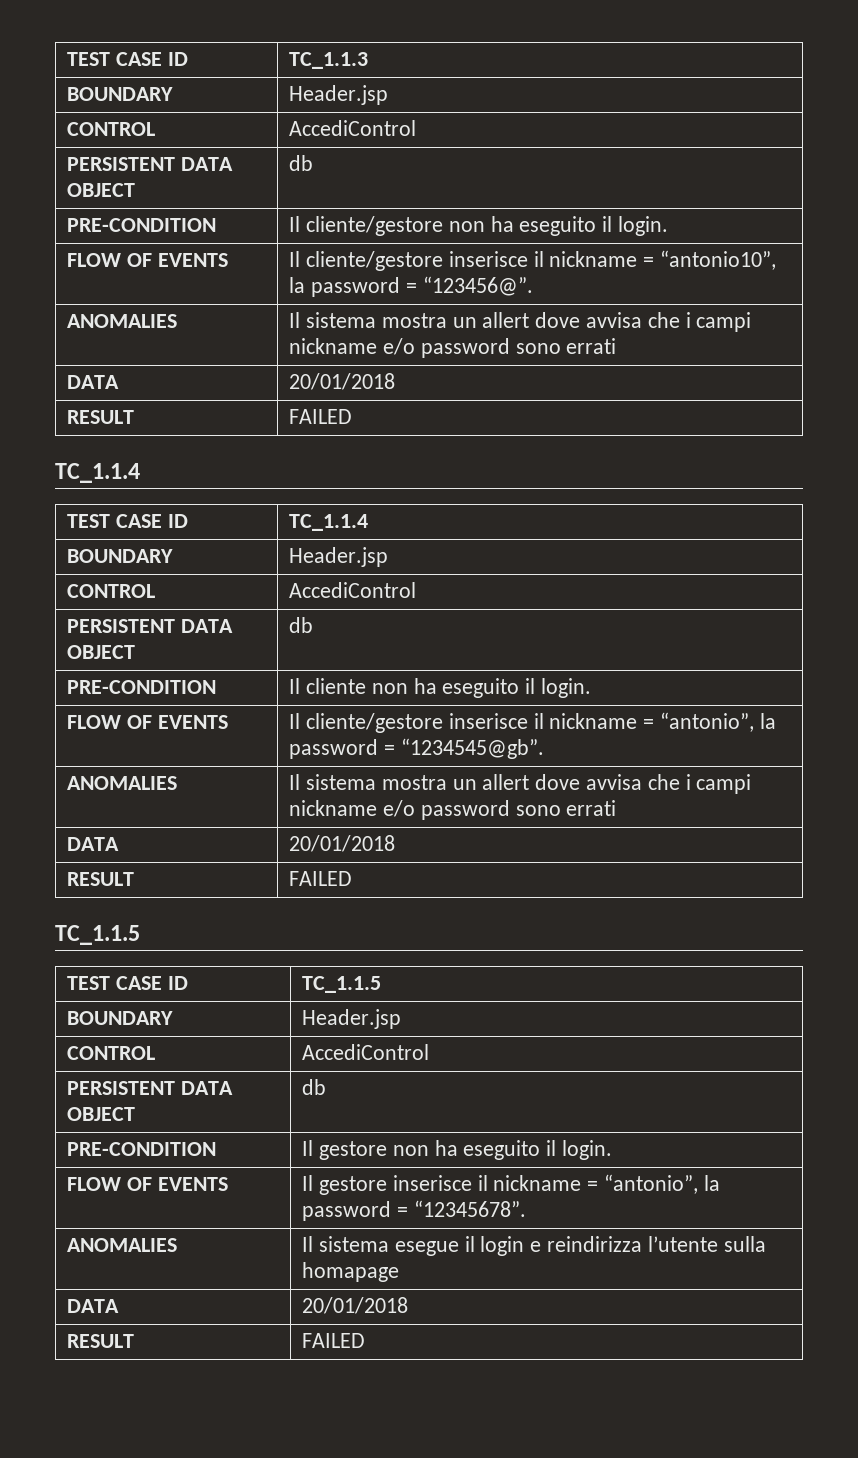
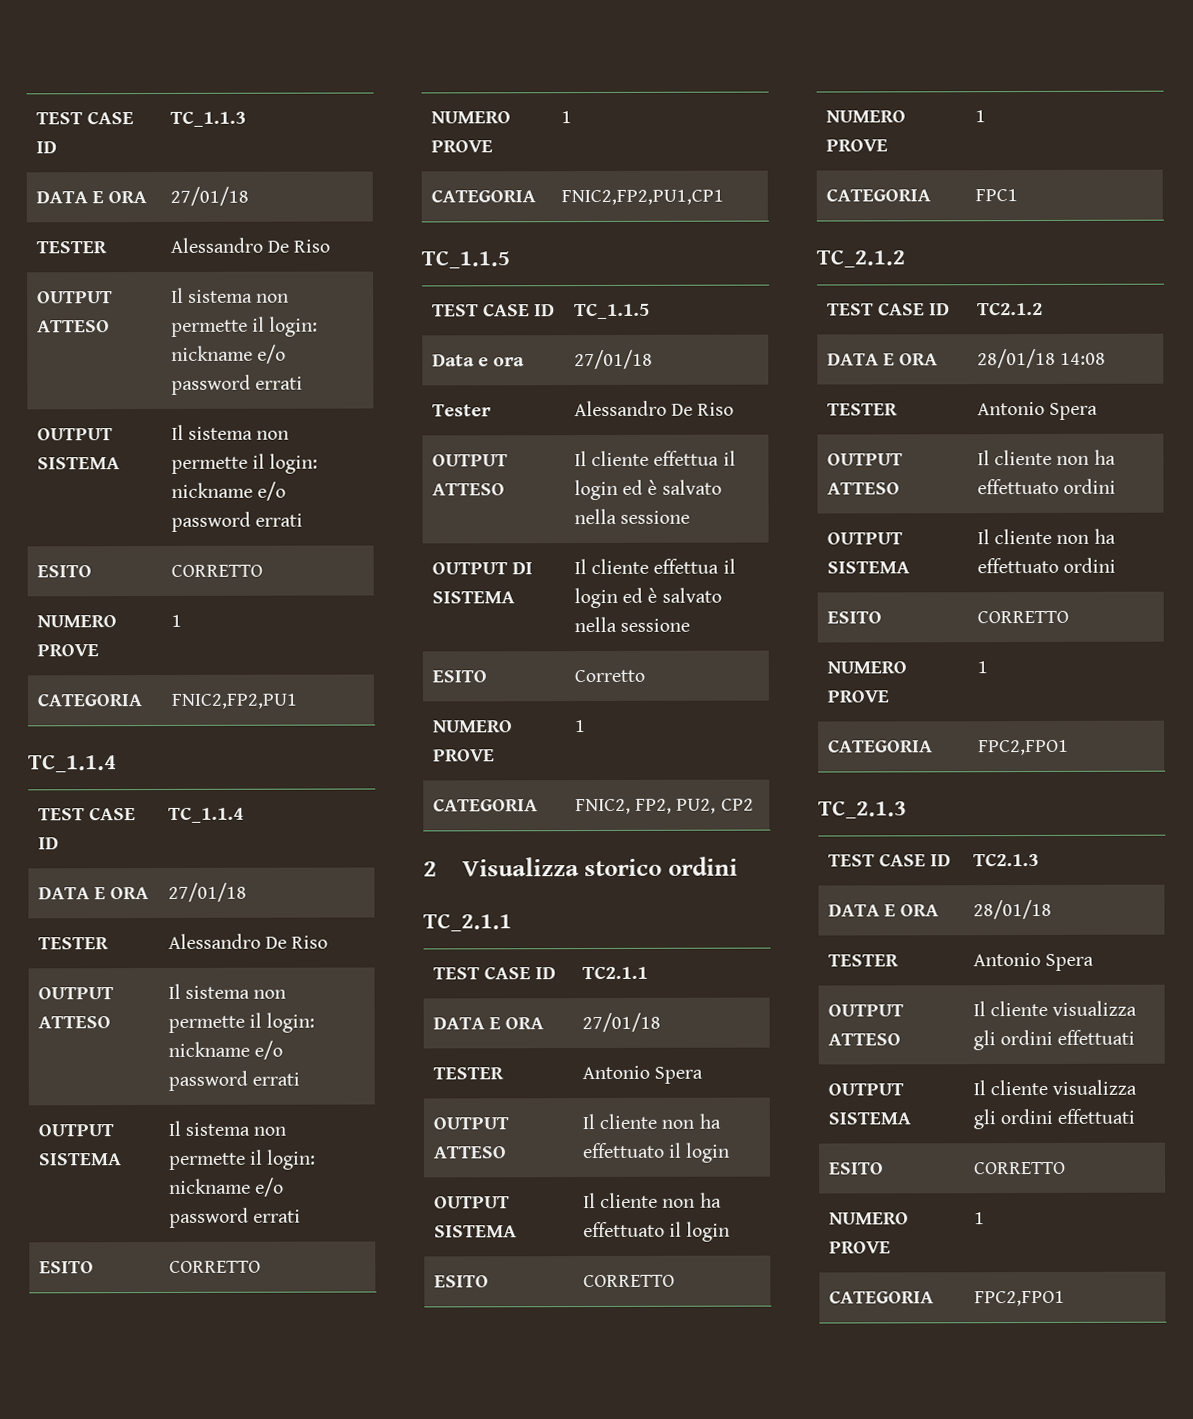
[67,87,174,101] [289,85,389,105] [67,122,156,136] [289,120,417,136] [67,157,233,171] [67,183,136,197] [289,155,314,171] [67,218,217,232] [289,216,668,236] [67,253,228,267] [289,250,776,271] [289,276,533,297] [67,314,178,328] [289,312,752,332] [289,338,617,358] [67,375,120,389] [289,373,396,390] [67,410,135,424] [289,409,353,424] BOUNDARY | Header.jsp // CONTROL | AccediControl // PERSISTENT DATA OBJECT | db // PRE-CONDITION | Il cliente/gestore non ha eseguito il login. // FLOW OF EVENTS | Il cliente/gestore inserisce il nickname = “antonio10”, la password = “123456@”. // ANOMALIES | Il sistema mostra un allert dove avvisa che i campi nickname e/o password sono errati // DATA | 20/01/2018 // RESULT | FAILED -> [35,191,148,204] [169,186,249,206] [35,241,107,254] [169,237,331,253] [36,291,113,304] [36,320,110,333] [170,287,290,303] [170,316,319,337] [170,344,287,364] [170,374,304,395] [36,428,113,441] [36,457,120,470] [170,424,290,440] [170,453,319,474] [170,481,287,501] [170,511,304,532] [36,565,92,578] [170,564,263,577] [36,615,117,628] [36,644,99,657] [170,614,182,627] [36,693,142,707] [170,693,297,709] DATA E ORA | 27/01/18 // TESTER | Alessandro De Riso // OUTPUT ATTESO | Il sistema non permette il login: nickname e/o password errati // OUTPUT SISTEMA | Il sistema non permette il login: nickname e/o password errati // ESITO | CORRETTO // NUMERO PROVE | 1 // CATEGORIA | FNIC2,FP2,PU1
[67,549,174,563] [289,547,389,567] [67,584,156,598] [289,582,417,598] [67,619,233,633] [67,645,136,659] [289,617,314,633] [67,680,217,694] [289,678,591,698] [67,715,228,729] [289,712,776,733] [289,738,544,759] [67,776,178,790] [289,774,752,794] [289,800,617,820] [67,837,120,851] [289,835,396,852] [67,872,135,886] [289,871,353,886] BOUNDARY | Header.jsp // CONTROL | AccediControl // PERSISTENT DATA OBJECT | db // PRE-CONDITION | Il cliente non ha eseguito il login. // FLOW OF EVENTS | Il cliente/gestore inserisce il nickname = “antonio”, la password = “1234545@gb”. // ANOMALIES | Il sistema mostra un allert dove avvisa che i campi nickname e/o password sono errati // DATA | 20/01/2018 // RESULT | FAILED -> [37,887,150,900] [167,882,247,902] [37,937,109,950] [167,933,329,949] [37,987,114,1000] [37,1016,111,1029] [167,983,287,999] [167,1012,316,1033] [167,1040,284,1060] [167,1070,301,1091] [37,1124,114,1137] [38,1153,122,1166] [167,1120,287,1136] [168,1149,317,1170] [168,1177,285,1197] [168,1207,302,1228] [38,1261,94,1274] [168,1260,261,1273] [430,111,511,124] [430,140,493,153] [560,111,572,124] [430,189,536,203] [560,189,724,206] DATA E ORA | 27/01/18 // TESTER | Alessandro De Riso // OUTPUT ATTESO | Il sistema non permette il login: nickname e/o password errati // OUTPUT SISTEMA | Il sistema non permette il login: nickname e/o password errati // ESITO | CORRETTO // NUMERO PROVE | 1 // CATEGORIA | FNIC2,FP2,PU1,CP1
[67,1011,174,1025] [302,1009,402,1029] [67,1046,156,1060] [302,1044,430,1060] [67,1081,233,1095] [67,1107,136,1121] [302,1079,327,1095] [67,1142,217,1156] [302,1140,612,1160] [67,1177,228,1191] [302,1174,720,1195] [302,1200,526,1221] [67,1238,178,1252] [302,1236,766,1256] [302,1262,400,1282] [67,1299,120,1313] [302,1297,409,1314] [67,1334,135,1348] [302,1333,366,1348] BOUNDARY | Header.jsp // CONTROL | AccediControl // PERSISTENT DATA OBJECT | db // PRE-CONDITION | Il gestore non ha eseguito il login. // FLOW OF EVENTS | Il gestore inserisce il nickname = “antonio”, la password = “12345678”. // ANOMALIES | Il sistema esegue il login e reindirizza l’utente sulla homapage // DATA | 20/01/2018 // RESULT | FAILED -> [431,354,526,367] [573,349,653,370] [431,404,491,417] [573,400,735,417] [431,454,508,467] [431,483,505,496] [573,450,736,467] [573,479,722,501] [573,508,691,525] [431,562,534,575] [431,591,515,604] [573,558,736,575] [573,587,722,609] [573,616,691,633] [431,670,487,683] [573,669,645,683] [432,720,513,733] [432,749,495,762] [574,720,586,733] [432,798,538,812] [574,798,754,815] [423,856,738,877] [423,913,512,932] [432,966,557,980] [581,965,648,980] [432,1017,545,1030] [581,1012,661,1033] [432,1067,504,1080] [581,1065,704,1084] [432,1117,509,1130] [432,1146,507,1159] [581,1113,721,1130] [581,1142,731,1163] [433,1196,510,1209] [433,1225,517,1238] [582,1192,722,1209] [582,1221,731,1242] [433,1275,489,1288] [582,1274,675,1288] [825,110,906,123] [825,139,888,152] [974,110,986,123] [825,188,931,202] [974,189,1018,202] [816,249,905,268] [826,302,951,316] [976,301,1043,316] [826,353,939,366] [976,348,1107,369] [826,403,898,416] [976,401,1099,420] [826,453,903,466] [826,482,900,495] [976,449,1116,466] [976,478,1117,495] [826,532,903,545] [826,561,910,574] [976,528,1116,545] [976,557,1117,574] [826,611,882,624] [976,610,1069,624] [826,661,907,674] [826,690,889,703] [976,661,988,674] [827,739,933,753] [977,739,1069,756] [818,800,907,819] [827,853,952,867] [972,852,1039,867] [827,904,940,917] [972,899,1052,920] [827,954,899,967] [972,952,1095,971] [827,1004,904,1017] [827,1033,901,1046] [972,1000,1138,1017] [972,1029,1136,1051] [827,1083,904,1096] [827,1112,911,1125] [972,1079,1138,1096] [972,1108,1136,1130] [828,1162,884,1175] [973,1161,1066,1175] [828,1212,909,1225] [828,1241,891,1254] [973,1212,985,1225] [828,1290,934,1304] [973,1290,1065,1307] Data e ora | 27/01/18 // Tester | Alessandro De Riso // OUTPUT ATTESO | Il cliente effettua il login ed è salvato nella sessione // OUTPUT DI SISTEMA | Il cliente effettua il login ed è salvato nella sessione // ESITO | Corretto // NUMERO PROVE | 1 // CATEGORIA | FNIC2, FP2, PU2, CP2 // 2 Visualizza storico ordini // TC_2.1.1 // TEST CASE ID | TC2.1.1 // DATA E ORA | 27/01/18 // TESTER | Antonio Spera // OUTPUT ATTESO | Il cliente non ha effettuato il login // OUTPUT SISTEMA | Il cliente non ha effettuato il login // ESITO | CORRETTO // NUMERO PROVE | 1 // CATEGORIA | FPC1 // TC_2.1.2 // TEST CASE ID | TC2.1.2 // DATA E ORA | 28/01/18 14:08 // TESTER | Antonio Spera // OUTPUT ATTESO | Il cliente non ha effettuato ordini // OUTPUT SISTEMA | Il cliente non ha effettuato ordini // ESITO | CORRETTO // NUMERO PROVE | 1 // CATEGORIA | FPC2,FPO1 // TC_2.1.3 // TEST CASE ID | TC2.1.3 // DATA E ORA | 28/01/18 // TESTER | Antonio Spera // OUTPUT ATTESO | Il cliente visualizza gli ordini effettuati // OUTPUT SISTEMA | Il cliente visualizza gli ordini effettuati // ESITO | CORRETTO // NUMERO PROVE | 1 // CATEGORIA | FPC2,FPO1

